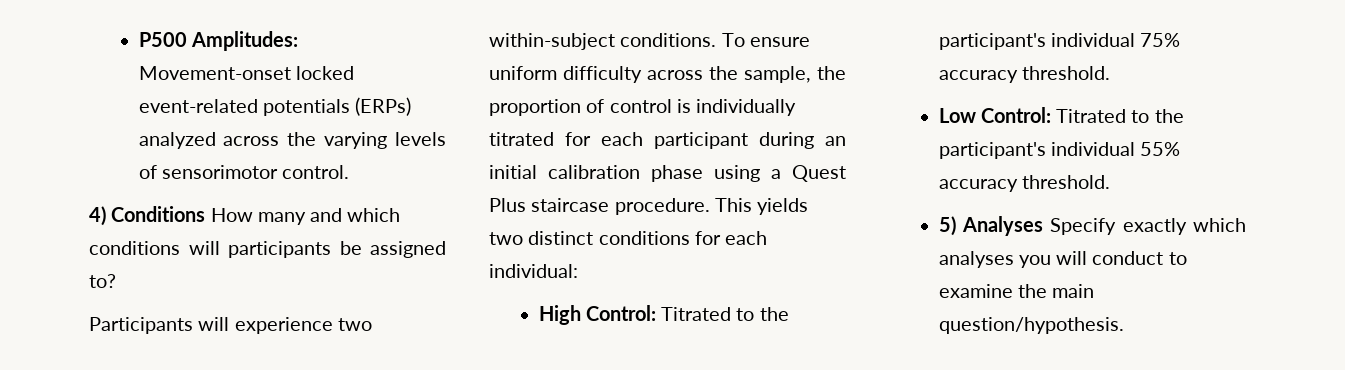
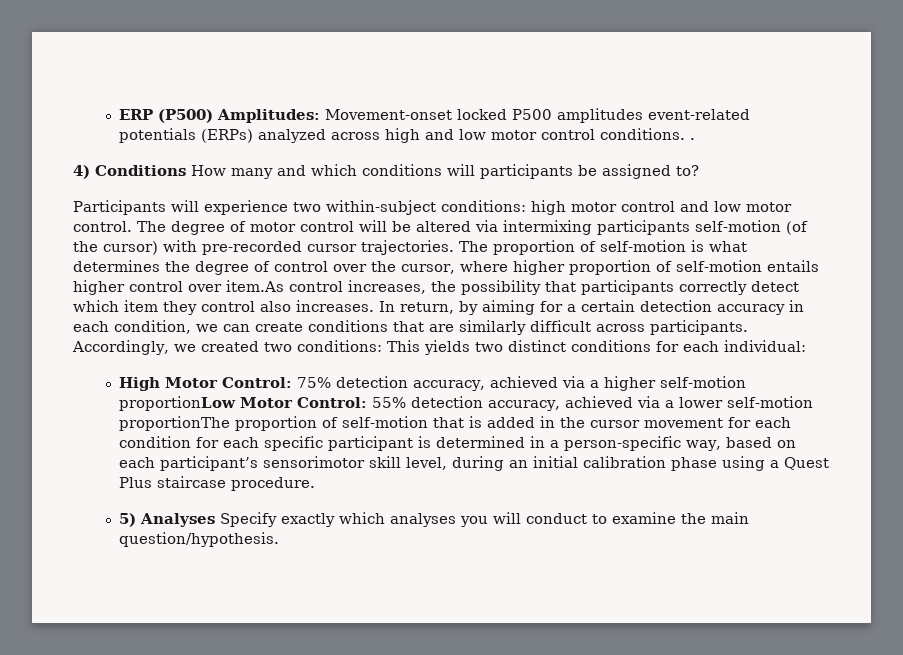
[138,32,187,47] P500 -> [119,109,214,123] ERP (P500)
(354, 73) none -> [512,108,644,123] P500 amplitudes
[287,132,446,149] [138,165,350,179] the varying levels of sensorimotor control. -> [385,128,696,143] high and low motor control conditions. .
[620,33,810,47] [489,66,846,83] [489,99,797,116] [489,132,748,149] conditions. To ensure uniform difficulty across the sample, the proportion of control is individually titrated for each participant -> [441,200,792,215] [73,220,808,235] [73,240,747,255] [73,260,819,275] [73,280,799,295] [73,300,804,315] [73,320,748,335] [72,340,806,355] [119,376,747,391] [119,396,814,411] [119,416,792,431] [119,436,797,451] [119,456,448,471] conditions: high motor control and low motor control. The degree of motor control will be altered via intermixing participants self-motion (of the cursor) with pre-recorded cursor trajectories. The proportion of self-motion is what determines the degree of control over the cursor, where higher proportion of self-motion entails higher control over item.As control increases, the possibility that participants correctly detect which item they control also increases. In return, by aiming for a certain detection accuracy in each condition, we can create conditions that are similarly difficult across participants. Accordingly, we created two conditions: This yields two distinct conditions for each individual: // High Motor Control: 75% detection accuracy, achieved via a higher self-motion proportionLow Motor Control: 55% detection accuracy, achieved via a lower self-motion proportionThe proportion of self-motion that is added in the cursor movement for each condition for each specific participant is determined in a person-specific way, based on each participant’s sensorimotor skill level,
[714,198,809,215] [489,231,768,245] [489,264,578,278] [538,305,789,325] [938,33,1181,50] [938,66,1110,83] [938,107,1184,123] [938,142,1181,159] [938,175,1110,192] This yields two distinct conditions for each individual: // High Control: Titrated to the participant's individual 75% accuracy threshold. // Low Control: Titrated to the participant's individual 55% accuracy threshold. -> (316, 484) none

